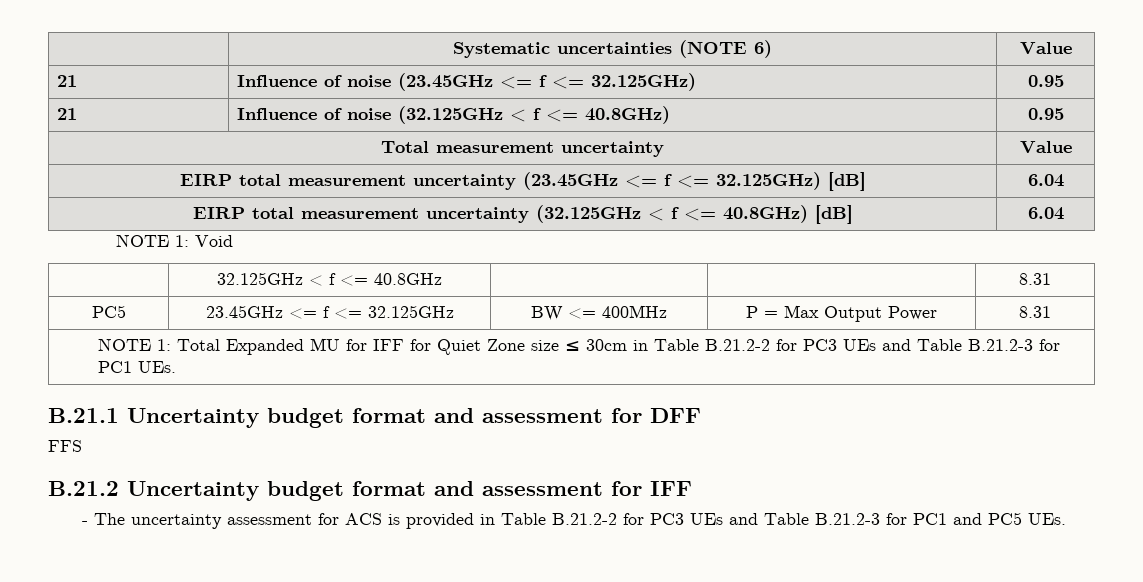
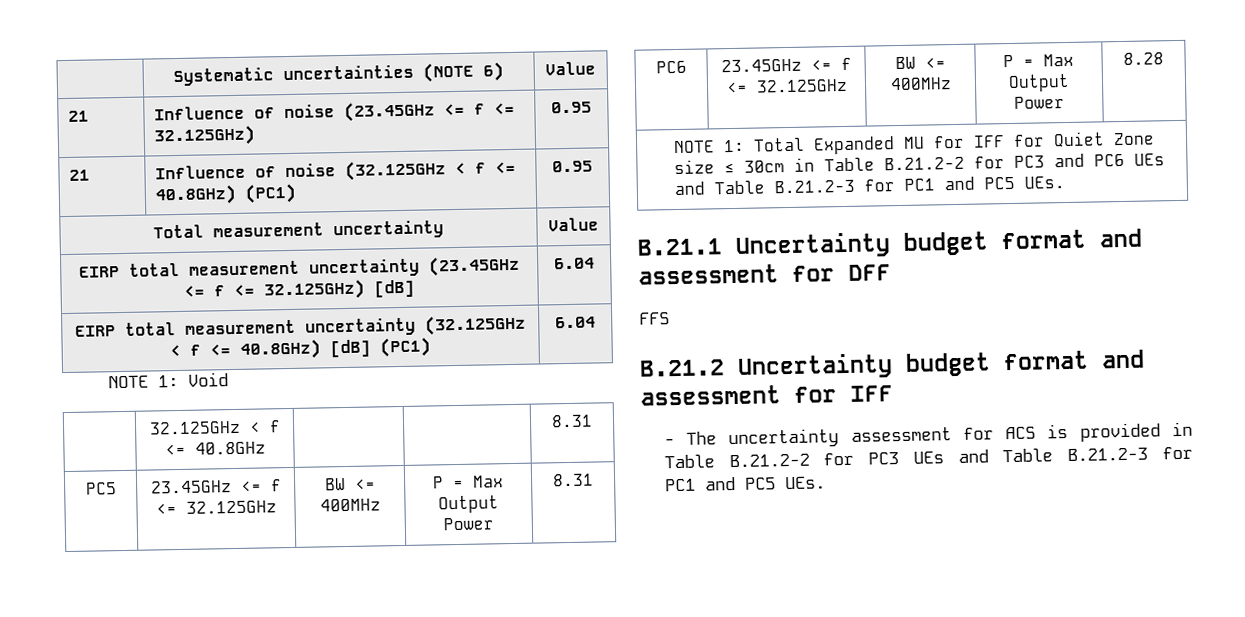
(671, 115) none -> [244,183,297,204] (PC1)
(853, 214) none -> [380,337,432,358] (PC1)
(1051, 312) none -> [655,60,687,74] [720,57,852,73] [725,78,848,94] [894,56,946,70] [889,77,952,91] [1003,53,1074,68] [1008,73,1070,93] [1014,96,1065,109] [1123,52,1164,65] // PC6 | 23.45GHz <= f <= 32.125GHz | BW <= 400MHz | P = Max Output Power | 8.28
[843,339,1061,351] [98,361,133,373] UEs and Table B.21.2-3 for PC1 -> [1053,153,1165,168] [673,176,1015,196] and PC6 UEs and Table B.21.2-3 for PC1 and PC5

